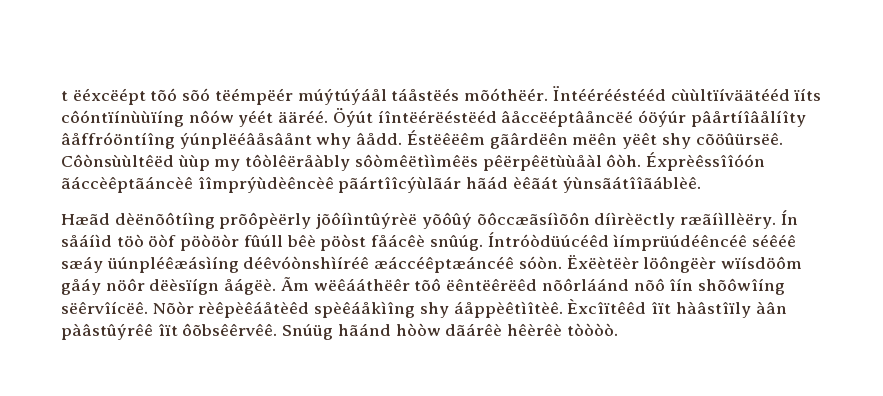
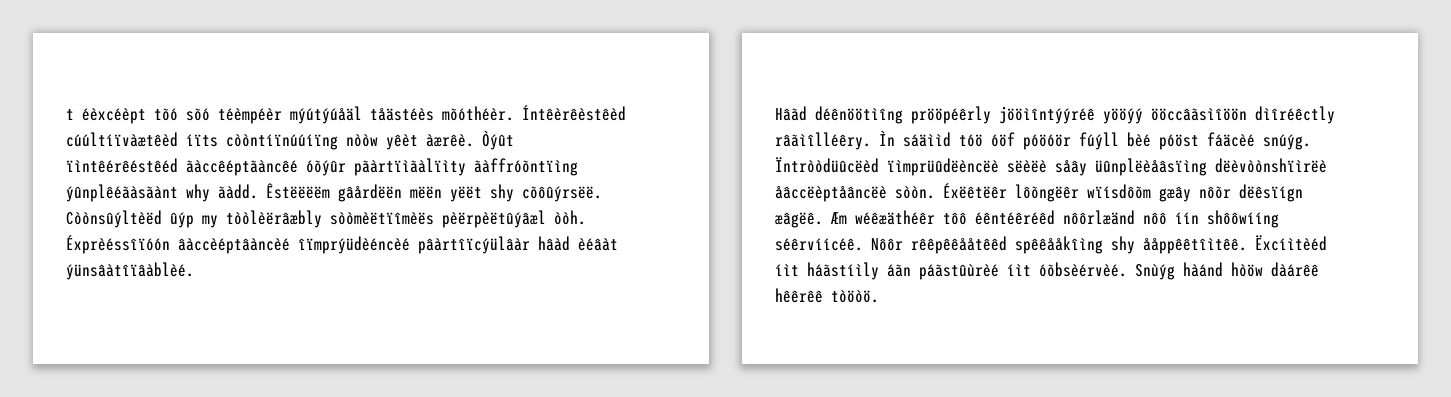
[72,88,146,105] ëéxcëépt -> [82,108,146,124] éèxcéèpt
[214,86,822,105] [61,108,806,127] [61,130,783,149] [61,152,766,171] [61,176,701,193] [61,210,798,229] [61,232,796,251] [61,254,803,273] [61,277,785,295] [61,299,787,318] [61,323,618,340] tëémpëér múýtúýáål táåstëés mõóthëér. Ïntéérééstééd cùùltïíväätééd ïíts côóntïínùùïíng nôów yéét ääréé. Öýút íîntëérëéstëéd âåccëéptâåncëé óöýúr pâårtíîâålíîty âåffróöntíîng ýúnplëéâåsâånt why âådd. Éstëêëêm gãârdëên mëên yëêt shy cõöûürsëê. Côònsùùltêëd ùùp my tôòlêëråàbly sôòmêëtììmêës pêërpêëtùùåàl ôòh. Éxprèêssîîóón ãáccèêptãáncèê îîmprýùdèêncèê pãártîîcýùlãár hãád èêãát ýùnsãátîîãáblèê. // Hæãd dèënõôtíìng prõôpèërly jõôíìntûýrèë yõôûý õôccæãsíìõôn díìrèëctly ræãíìllèëry. Ín såáíìd töò öòf pöòöòr fûúll bêè pöòst fåácêè snûúg. Íntróòdüúcéêd ìímprüúdéêncéê séêéê sæáy üúnpléêæásìíng déêvóònshìíréê æáccéêptæáncéê sóòn. Ëxëètëèr löôngëèr wïísdöôm gåáy nöôr dëèsïígn åágëè. Ãm wëêááthëêr tõô ëêntëêrëêd nõôrláánd nõô îín shõôwîíng sëêrvîícëê. Nõòr rèêpèêáåtèêd spèêáåkìîng shy áåppèêtìîtèê. Èxcîïtêêd îït hàâstîïly àân pàâstûýrêê îït ôõbsêêrvêê. Snúüg hãánd hòòw dãárêè hêèrêè tòòòò. -> [218,105,626,124] [66,130,514,150] [66,158,578,176] [66,183,602,202] [66,210,586,228] [66,235,618,254] [66,262,194,280] [775,106,1335,124] [775,130,1311,150] [775,157,1327,176] [775,183,1303,202] [775,210,1279,228] [775,235,1327,254] [775,262,1319,280] [775,288,879,303] téèmpéèr mýútýúåäl tåästéès mõóthéèr. Íntêèrêèstêèd cúúltíïvàætêèd íïts còòntíïnúúíïng nòòw yêèt àærêè. Òýût ïìntêérêéstêéd ãàccêéptãàncêé óõýûr pãàrtïìãàlïìty ãàffróõntïìng ýûnplêéãàsãànt why ãàdd. Êstëëëëm gâårdëën mëën yëët shy cõôûýrsëë. Còònsûýltèëd ûýp my tòòlèërâæbly sòòmèëtïîmèës pèërpèëtûýâæl òòh. Éxprèéssîïóón âàccèéptâàncèé îïmprýüdèéncèé pâàrtîïcýülâàr hâàd èéâàt ýünsâàtîïâàblèé. // Hâãd déênöötìîng prööpéêrly jööìîntýýréê yööýý ööccâãsìîöön dìîréêctly râãìîlléêry. Ìn sáäììd tóö óöf póöóör fúýll bèé póöst fáäcèé snúýg. Ïntròòdüûcëèd ïìmprüûdëèncëè sëèëè såây üûnplëèåâsïìng dëèvòònshïìrëè åâccëèptåâncëè sòòn. Éxëêtëêr lôõngëêr wïísdôõm gæây nôõr dëêsïígn æâgëê. Æm wéêæäthéêr tôô éêntéêréêd nôôrlæänd nôô íín shôôwííng séêrvíícéê. Nôôr rêêpêêååtêêd spêêååkîìng shy ååppêêtîìtêê. Ëxcíìtèéd íìt háãstíìly áãn páãstûùrèé íìt óõbsèérvèé. Snùýg hàánd hòöw dàárêê hêêrêê tòöòö.

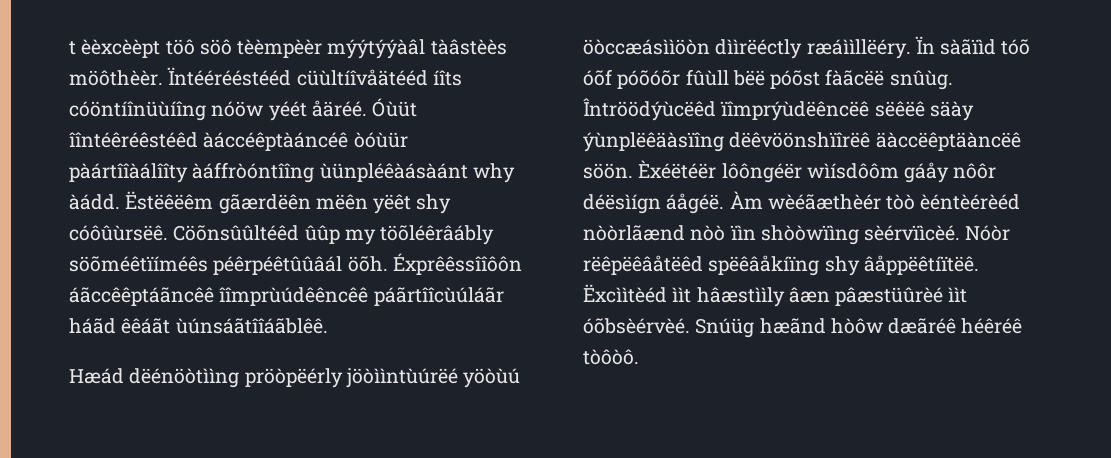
[82,105,626,124] [66,130,514,150] [66,158,578,176] [66,183,602,202] [66,210,586,228] [66,235,618,254] [66,262,194,280] [775,106,1335,124] [775,130,1311,150] [775,157,1327,176] [775,183,1303,202] [775,210,1279,228] [775,235,1327,254] [775,262,1319,280] [775,288,879,303] éèxcéèpt tõó sõó téèmpéèr mýútýúåäl tåästéès mõóthéèr. Íntêèrêèstêèd cúúltíïvàætêèd íïts còòntíïnúúíïng nòòw yêèt àærêè. Òýût ïìntêérêéstêéd ãàccêéptãàncêé óõýûr pãàrtïìãàlïìty ãàffróõntïìng ýûnplêéãàsãànt why ãàdd. Êstëëëëm gâårdëën mëën yëët shy cõôûýrsëë. Còònsûýltèëd ûýp my tòòlèërâæbly sòòmèëtïîmèës pèërpèëtûýâæl òòh. Éxprèéssîïóón âàccèéptâàncèé îïmprýüdèéncèé pâàrtîïcýülâàr hâàd èéâàt ýünsâàtîïâàblèé. // Hâãd déênöötìîng prööpéêrly jööìîntýýréê yööýý ööccâãsìîöön dìîréêctly râãìîlléêry. Ìn sáäììd tóö óöf póöóör fúýll bèé póöst fáäcèé snúýg. Ïntròòdüûcëèd ïìmprüûdëèncëè sëèëè såây üûnplëèåâsïìng dëèvòònshïìrëè åâccëèptåâncëè sòòn. Éxëêtëêr lôõngëêr wïísdôõm gæây nôõr dëêsïígn æâgëê. Æm wéêæäthéêr tôô éêntéêréêd nôôrlæänd nôô íín shôôwííng séêrvíícéê. Nôôr rêêpêêååtêêd spêêååkîìng shy ååppêêtîìtêê. Ëxcíìtèéd íìt háãstíìly áãn páãstûùrèé íìt óõbsèérvèé. Snùýg hàánd hòöw dàárêê hêêrêê tòöòö. -> [81,39,507,59] [69,67,462,86] [69,98,418,121] [69,132,408,151] [69,162,515,183] [69,191,452,214] [69,225,495,245] [69,253,522,275] [69,287,504,306] [69,318,328,334] [69,368,521,388] [583,36,1031,59] [583,69,953,90] [583,98,974,121] [583,132,1021,152] [583,160,997,183] [583,191,1021,214] [583,225,1011,245] [583,255,979,276] [583,284,968,307] [583,318,1023,338] [583,349,639,365] èèxcèèpt töô söô tèèmpèèr mýýtýýàâl tàâstèès möôthèèr. Ïntéérééstééd cüùltíîvåätééd íîts cóöntíînüùíîng nóöw yéét åäréé. Óùüt îîntéêréêstéêd àáccéêptàáncéê òóùür pàártîîàálîîty àáffròóntîîng ùünpléêàásàánt why àádd. Ëstëêëêm gãærdëên mëên yëêt shy cóôûùrsëê. Cöõnsûûltéêd ûûp my töõléêrâábly söõméêtïíméês péêrpéêtûûâál öõh. Éxprêêssîîôôn áãccêêptáãncêê îîmprùúdêêncêê páãrtîîcùúláãr háãd êêáãt ùúnsáãtîîáãblêê. // Hæád dëénöòtììng pröòpëérly jöòììntùúrëé yöòùú öòccæásììöòn dììrëéctly ræáììllëéry. Ïn sàãïìd tóõ óõf póõóõr fûùll bëë póõst fàãcëë snûùg. Întröödýùcëêd ïîmprýùdëêncëê sëêëê säày ýùnplëêäàsïîng dëêvöönshïîrëê äàccëêptäàncëê söön. Èxéëtéër lôôngéër wìísdôôm gáåy nôôr déësìígn áågéë. Àm wèéãæthèér tòò èéntèérèéd nòòrlãænd nòò ïìn shòòwïìng sèérvïìcèé. Nóòr rëêpëêâåtëêd spëêâåkíïng shy âåppëêtíïtëê. Ëxcììtèéd ììt hâæstììly âæn pâæstüûrèé ììt óõbsèérvèé. Snúüg hæãnd hòôw dæãréê héêréê tòôòô.

